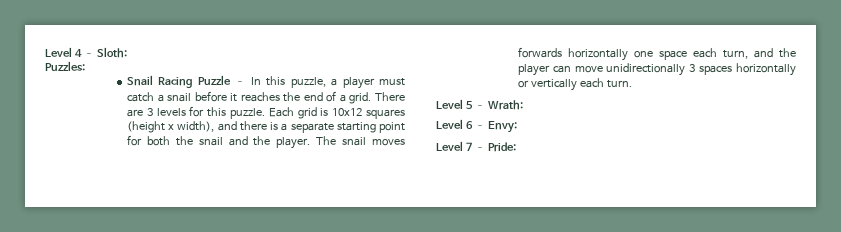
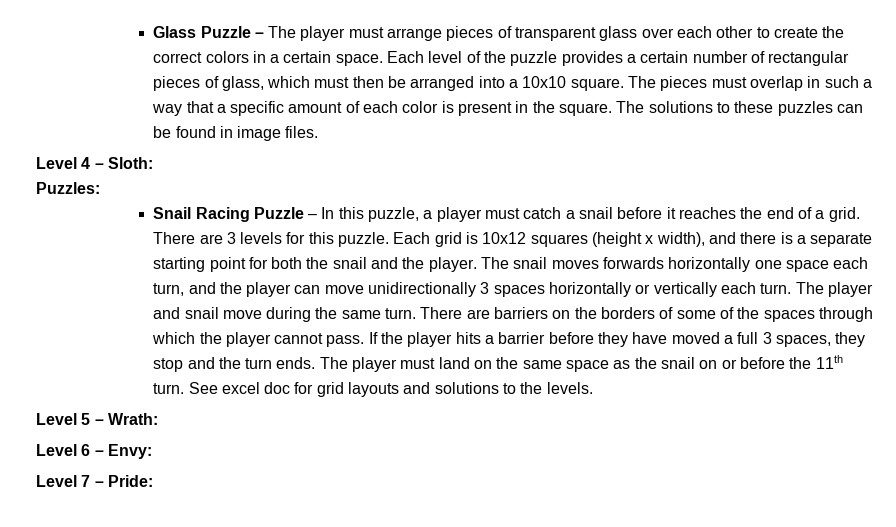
(45, 52) none -> [153,26,845,41] [153,51,850,66] [153,76,872,91] [152,101,863,116] [153,126,319,141] Glass Puzzle – The player must arrange pieces of transparent glass over each other to create the correct colors in a certain space. Each level of the puzzle provides a certain number of rectangular pieces of glass, which must then be arranged into a 10x10 square. The pieces must overlap in such a way that a specific amount of each color is present in the square. The solutions to these puzzles can be found in image files. //
(632, 84) none -> [795,282,874,297] [153,307,873,322] [152,332,866,347] [153,355,843,372] [153,382,593,397] The player and snail move during the same turn. There are barriers on the borders of some of the spaces through which the player cannot pass. If the player hits a barrier before they have moved a full 3 spaces, they stop and the turn ends. The player must land on the same space as the snail on or before the 11th turn. See excel doc for grid layouts and solutions to the levels.

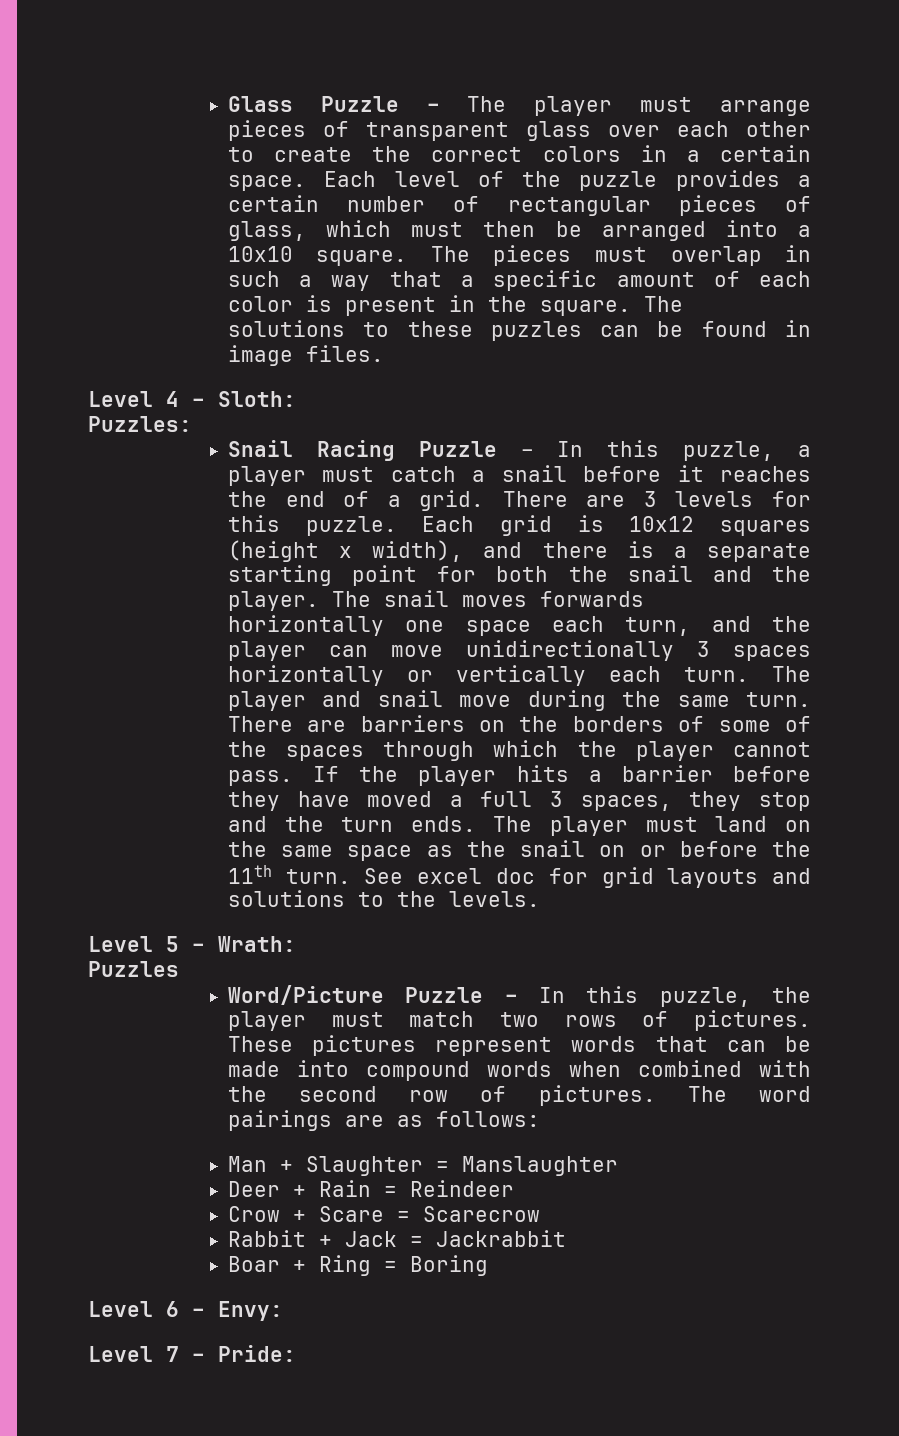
(158, 419) none -> [88,961,179,977] [227,985,811,1007] [227,1010,811,1031] [227,1035,811,1056] [227,1060,811,1081] [227,1085,811,1106] [227,1110,540,1131] [227,1156,618,1176] [227,1180,514,1197] [227,1206,540,1222] [227,1230,566,1247] [227,1255,488,1276] // Puzzles // Word/Picture Puzzle – In this puzzle, the player must match two rows of pictures. These pictures represent words that can be made into compound words when combined with the second row of pictures. The word pairings are as follows: // Man + Slaughter = Manslaughter // Deer + Rain = Reindeer // Crow + Scare = Scarecrow // Rabbit + Jack = Jackrabbit // Boar + Ring = Boring

